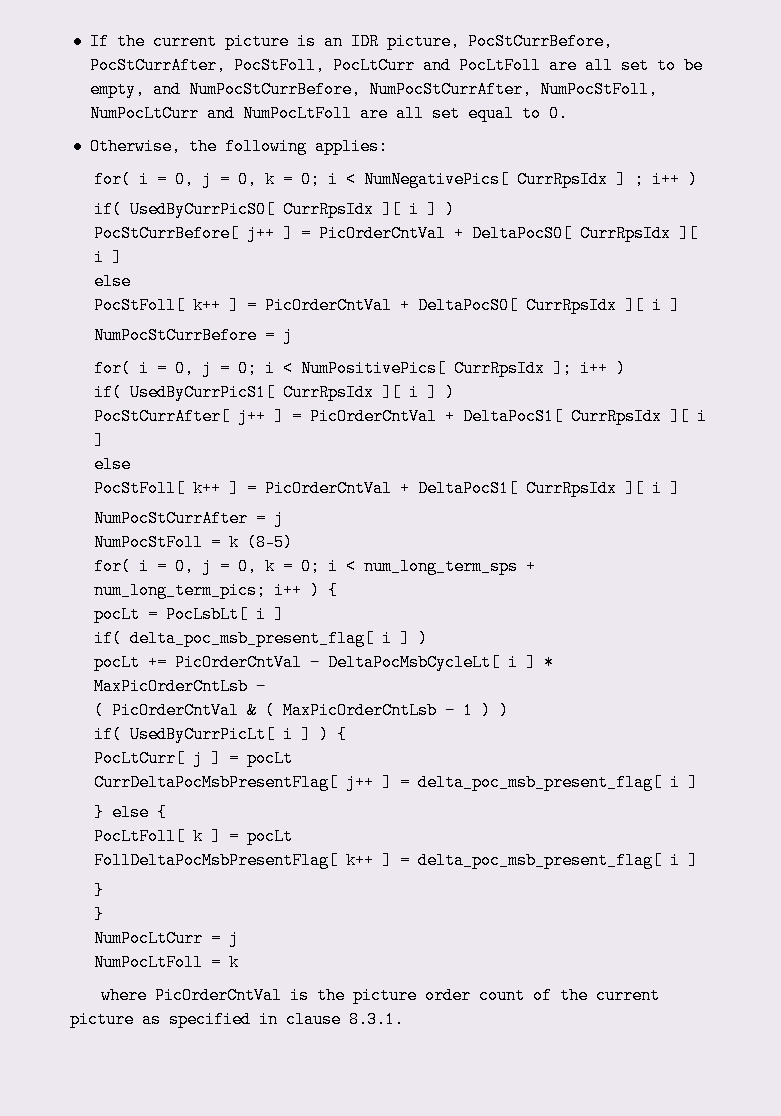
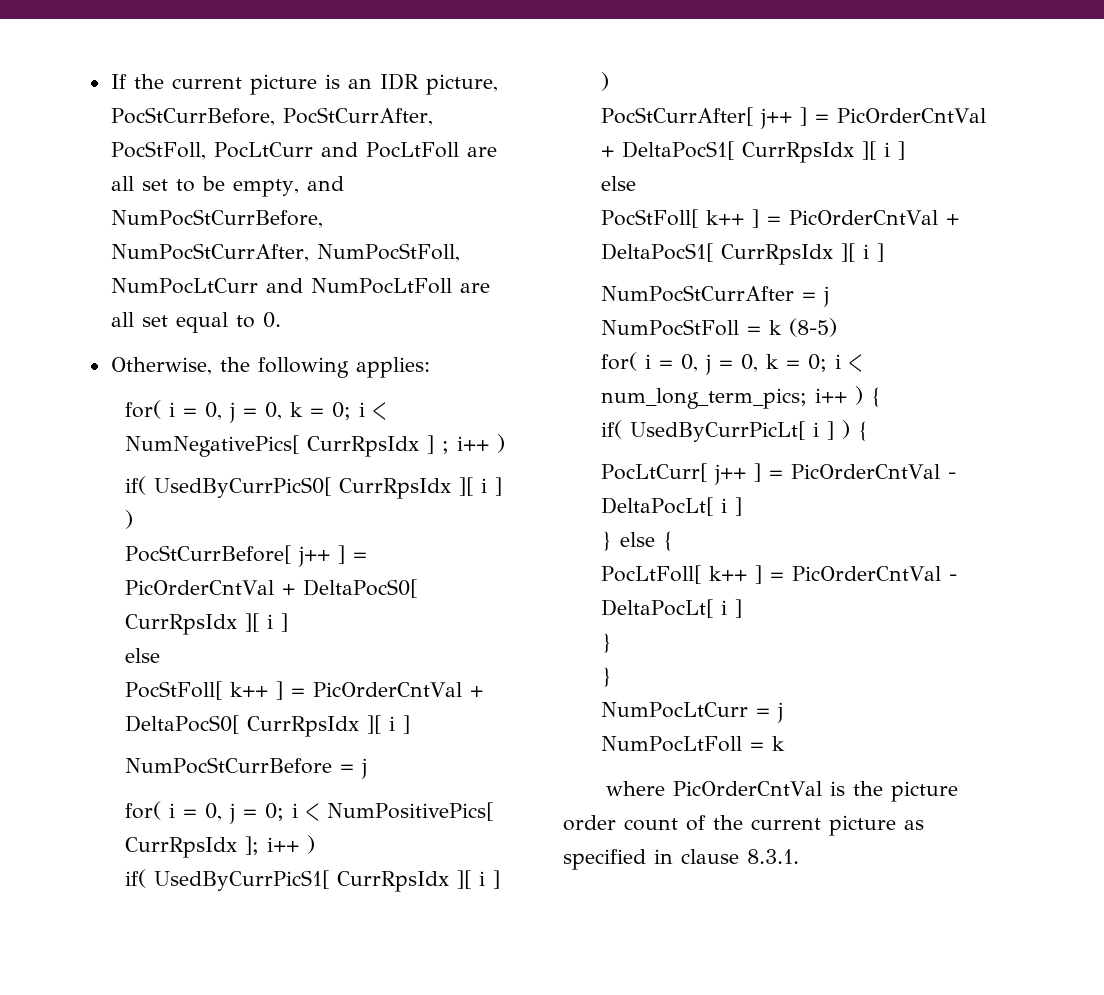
[363,558,536,575] num_long_term_sps + -> (862, 363) none
[93,606,284,623] [93,630,428,647] [93,654,554,671] [93,678,265,695] [93,702,509,719] // pocLt = PocLsbLt[ i ] // if( delta_poc_msb_present_flag[ i ] ) // pocLt += PicOrderCntVal − DeltaPocMsbCycleLt[ i ] * MaxPicOrderCntLsb − // ( PicOrderCntVal & ( MaxPicOrderCntLsb − 1 ) ) -> (882, 397) none
[192,750,293,767] [93,774,662,791] j ] = pocLt // CurrDeltaPocMsbPresentFlag[ j++ ] = delta_poc_msb_present_flag[ -> [713,463,956,485] [600,497,713,516] j++ ] = PicOrderCntVal - DeltaPocLt[
[192,828,293,845] [93,852,662,869] k ] = pocLt // FollDeltaPocMsbPresentFlag[ k++ ] = delta_poc_msb_present_flag[ -> [708,565,957,584] [600,599,713,618] k++ ] = PicOrderCntVal - DeltaPocLt[

